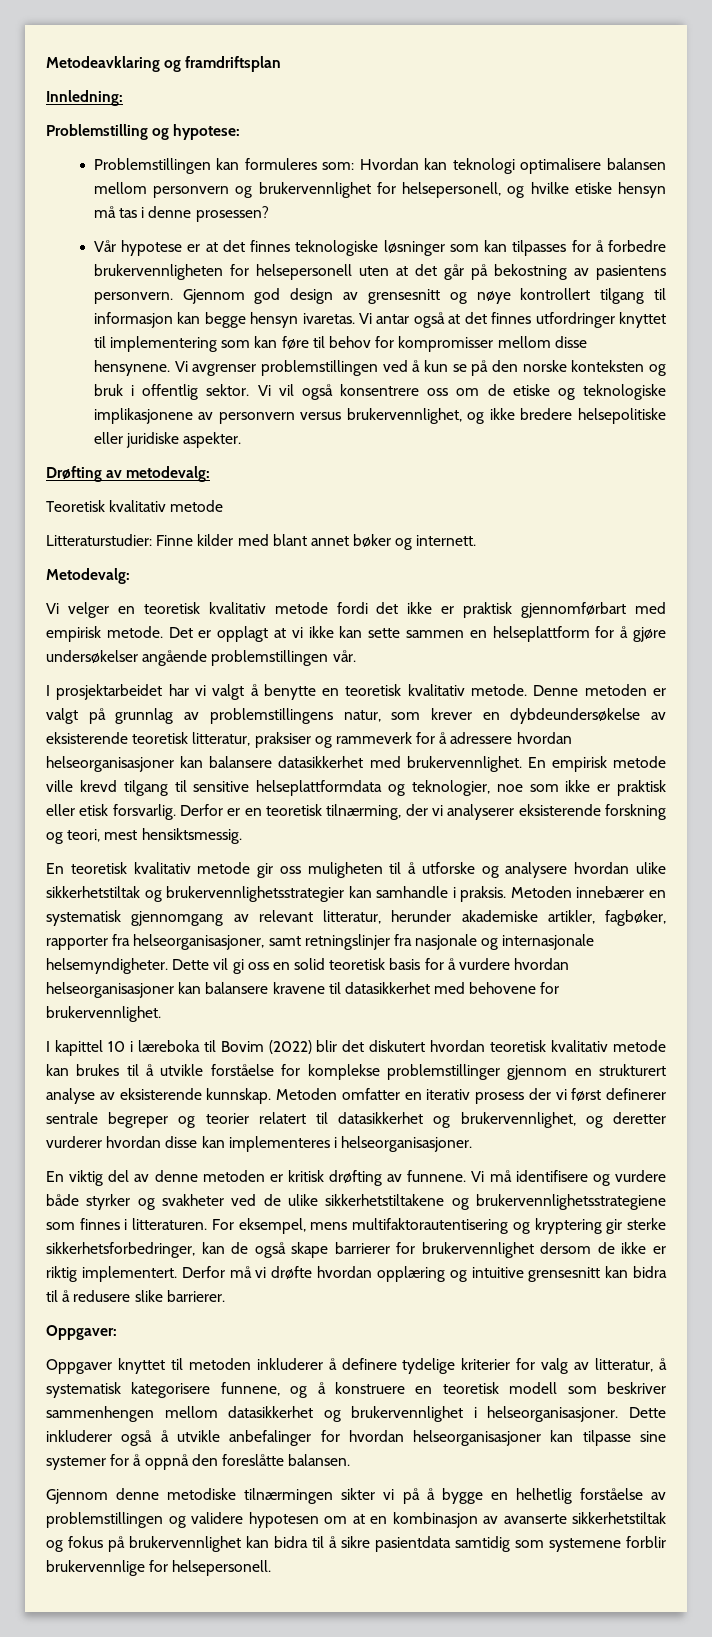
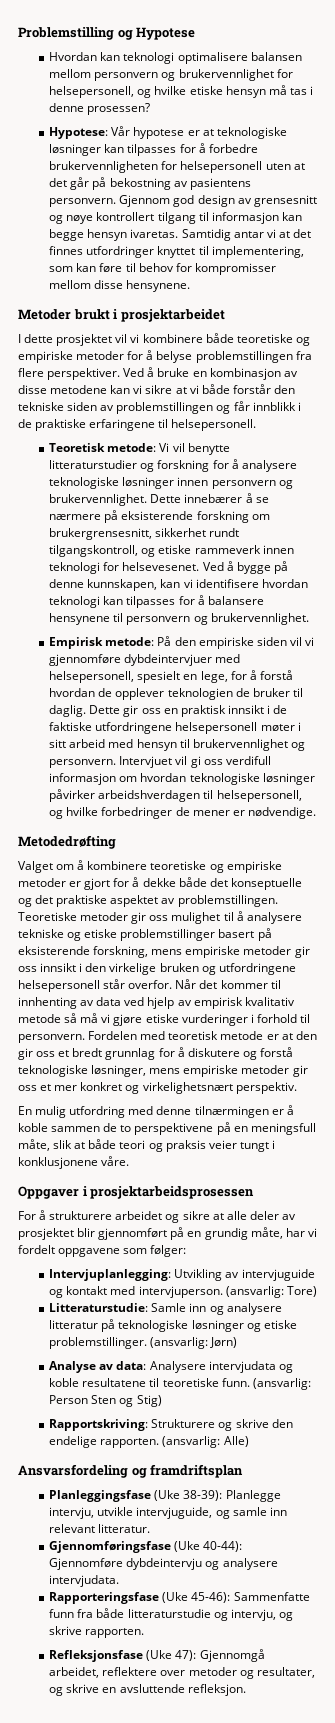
[46,56,282,72] [46,90,123,106] [46,124,241,140] [93,158,355,174] Metodeavklaring og framdriftsplan // Innledning: // Problemstilling og hypotese: // Problemstillingen kan formuleres som: -> [18,27,196,40] Problemstilling og Hypotese //
(269, 214) none -> [49,127,109,139] Hypotese:
[222,240,479,256] det finnes teknologiske løsninger som -> [216,127,287,139] [49,144,102,156] teknologiske løsninger
[358,312,445,328] Vi antar også -> [181,229,276,241] Samtidig antar vi
[110,336,218,352] implementering -> [211,246,304,258] implementering,
[174,360,666,376] [93,384,666,400] [93,408,666,424] [93,432,242,448] [46,466,211,482] [46,500,224,512] [46,534,477,550] [46,568,130,584] [46,602,667,618] [46,626,666,642] [46,650,356,666] [46,684,666,700] [46,708,666,724] [46,732,572,748] [46,756,666,772] [46,780,667,796] [46,804,666,820] [46,828,242,844] [46,862,666,878] [46,886,666,902] [46,910,666,926] [46,934,595,950] [46,958,570,974] [46,982,560,998] [46,1006,161,1022] [46,1040,667,1056] [46,1064,667,1080] [46,1088,666,1104] [46,1112,666,1128] [46,1136,473,1152] [46,1170,666,1186] [46,1194,666,1210] [46,1218,667,1234] [46,1242,666,1258] [46,1266,667,1282] [46,1290,225,1302] [46,1325,117,1340] [46,1358,667,1374] [46,1382,666,1398] [46,1406,666,1422] [46,1430,666,1446] [46,1454,351,1470] [46,1488,666,1504] [46,1512,666,1528] [46,1536,666,1552] [46,1560,272,1576] Vi avgrenser problemstillingen ved å kun se på den norske konteksten og bruk i offentlig sektor. Vi vil også konsentrere oss om de etiske og teknologiske implikasjonene av personvern versus brukervennlighet, og ikke bredere helsepolitiske eller juridiske aspekter. // Drøfting av metodevalg: // Teoretisk kvalitativ metode // Litteraturstudier: Finne kilder med blant annet bøker og internett. // Metodevalg: // Vi velger en teoretisk kvalitativ metode fordi det ikke er praktisk gjennomførbart med empirisk metode. Det er opplagt at vi ikke kan sette sammen en helseplattform for å gjøre undersøkelser angående problemstillingen vår. // I prosjektarbeidet har vi valgt å benytte en teoretisk kvalitativ metode. Denne metoden er valgt på grunnlag av problemstillingens natur, som krever en dybdeundersøkelse av eksisterende teoretisk litteratur, praksiser og rammeverk for å adressere hvordan helseorganisasjoner kan balansere datasikkerhet med brukervennlighet. En empirisk metode ville krevd tilgang til sensitive helseplattformdata og teknologier, noe som ikke er praktisk eller etisk forsvarlig. Derfor er en teoretisk tilnærming, der vi analyserer eksisterende forskning og teori, mest hensiktsmessig. // En teoretisk kvalitativ metode gir oss muligheten til å utforske og analysere hvordan ulike sikkerhetstiltak og brukervennlighetsstrategier kan samhandle i praksis. Metoden innebærer en systematisk gjennomgang av relevant litteratur, herunder akademiske artikler, fagbøker, rapporter fra helseorganisasjoner, samt retningslinjer fra nasjonale og internasjonale helsemyndigheter. Dette vil gi oss en solid teoretisk basis for å vurdere hvordan helseorganisasjoner kan balansere kravene til datasikkerhet med behovene for brukervennlighet. // I kapittel 10 i læreboka til Bovim (2022) blir det diskutert hvordan teoretisk kvalitativ metode kan brukes til å utvikle forståelse for komplekse problemstillinger gjennom en strukturert analyse av eksisterende kunnskap. Metoden omfatter en iterativ prosess der vi først definerer sentrale begreper og teorier relatert til datasikkerhet og brukervennlighet, og deretter vurderer hvordan disse kan implementeres i helseorganisasjoner. // En viktig del av denne metoden er kritisk drøfting av funnene. Vi må identifisere og vurdere både styrker og svakheter ved de ulike sikkerhetstiltakene og brukervennlighetsstrategiene som finnes i litteraturen. For eksempel, mens multifaktorautentisering og kryptering gir sterke sikkerhetsforbedringer, kan de også skape barrierer for brukervennlighet dersom de ikke er riktig implementert. Derfor må vi drøfte hvordan opplæring og intuitive grensesnitt kan bidra til å redusere slike barrierer. // Oppgaver: // Oppgaver knyttet til metoden inkluderer å definere tydelige kriterier for valg av litteratur, å systematisk kategorisere funnene, og å konstruere en teoretisk modell som beskriver sammenhengen mellom datasikkerhet og brukervennlighet i helseorganisasjoner. Dette inkluderer også å utvikle anbefalinger for hvordan helseorganisasjoner kan tilpasse sine systemer for å oppnå den foreslåtte balansen. // Gjennom denne metodiske tilnærmingen sikter vi på å bygge en helhetlig forståelse av problemstillingen og validere hypotesen om at en kombinasjon av avanserte sikkerhetstiltak og fokus på brukervennlighet kan bidra til å sikre pasientdata samtidig som systemene forblir brukervennlige for helsepersonell. -> [18,309,225,322] [18,333,310,346] [18,350,312,363] [18,367,298,380] [18,384,295,394] [18,401,301,414] [18,419,257,431] [49,443,230,455] [49,459,297,472] [49,477,293,489] [49,493,269,506] [49,510,270,523] [49,528,240,540] [49,545,294,557] [49,561,288,574] [49,579,308,591] [49,595,264,608] [49,613,309,625] [49,636,315,649] [49,654,241,666] [49,670,293,683] [49,688,303,700] [49,705,288,717] [49,722,301,734] [49,739,305,751] [49,756,271,768] [49,773,315,785] [49,789,302,802] [49,807,316,819] [18,835,116,849] [18,860,282,873] [18,877,302,890] [18,895,278,907] [18,911,302,924] [18,928,272,941] [18,946,310,958] [18,963,296,975] [18,979,281,992] [18,997,295,1009] [18,1013,310,1026] [18,1031,317,1043] [18,1047,293,1060] [18,1065,308,1077] [18,1082,297,1094] [18,1105,294,1118] [18,1122,316,1135] [18,1139,275,1152] [18,1156,130,1169] [18,1186,255,1199] [18,1210,296,1223] [18,1227,317,1240] [18,1245,187,1257] [49,1269,315,1281] [49,1286,317,1298] [49,1303,282,1315] [49,1319,297,1332] [49,1337,238,1349] [49,1361,293,1373] [49,1378,311,1390] [49,1395,162,1407] [49,1419,293,1431] [49,1436,249,1448] [18,1464,244,1478] [49,1490,281,1502] [49,1507,287,1519] [49,1524,151,1533] [49,1541,243,1553] [49,1558,278,1570] [49,1575,120,1587] [49,1592,310,1604] [49,1608,293,1621] [49,1626,145,1638] [49,1649,265,1662] [49,1667,315,1679] [49,1684,246,1696] // Metoder brukt i prosjektarbeidet // I dette prosjektet vil vi kombinere både teoretiske og empiriske metoder for å belyse problemstillingen fra flere perspektiver. Ved å bruke en kombinasjon av disse metodene kan vi sikre at vi både forstår den tekniske siden av problemstillingen og får innblikk i de praktiske erfaringene til helsepersonell. // Teoretisk metode: Vi vil benytte litteraturstudier og forskning for å analysere teknologiske løsninger innen personvern og brukervennlighet. Dette innebærer å se nærmere på eksisterende forskning om brukergrensesnitt, sikkerhet rundt tilgangskontroll, og etiske rammeverk innen teknologi for helsevesenet. Ved å bygge på denne kunnskapen, kan vi identifisere hvordan teknologi kan tilpasses for å balansere hensynene til personvern og brukervennlighet. // Empirisk metode: På den empiriske siden vil vi gjennomføre dybdeintervjuer med helsepersonell, spesielt en lege, for å forstå hvordan de opplever teknologien de bruker til daglig. Dette gir oss en praktisk innsikt i de faktiske utfordringene helsepersonell møter i sitt arbeid med hensyn til brukervennlighet og personvern. Intervjuet vil gi oss verdifull informasjon om hvordan teknologiske løsninger påvirker arbeidshverdagen til helsepersonell, og hvilke forbedringer de mener er nødvendige. // Metodedrøfting // Valget om å kombinere teoretiske og empiriske metoder er gjort for å dekke både det konseptuelle og det praktiske aspektet av problemstillingen. Teoretiske metoder gir oss mulighet til å analysere tekniske og etiske problemstillinger basert på eksisterende forskning, mens empiriske metoder gir oss innsikt i den virkelige bruken og utfordringene helsepersonell står overfor. Når det kommer til innhenting av data ved hjelp av empirisk kvalitativ metode så må vi gjøre etiske vurderinger i forhold til personvern. Fordelen med teoretisk metode er at den gir oss et bredt grunnlag for å diskutere og forstå teknologiske løsninger, mens empiriske metoder gir oss et mer konkret og virkelighetsnært perspektiv. // En mulig utfordring med denne tilnærmingen er å koble sammen de to perspektivene på en meningsfull måte, slik at både teori og praksis veier tungt i konklusjonene våre. // Oppgaver i prosjektarbeidsprosessen // For å strukturere arbeidet og sikre at alle deler av prosjektet blir gjennomført på en grundig måte, har vi fordelt oppgavene som følger: // Intervjuplanlegging: Utvikling av intervjuguide og kontakt med intervjuperson. (ansvarlig: Tore) // Litteraturstudie: Samle inn og analysere litteratur på teknologiske løsninger og etiske problemstillinger. (ansvarlig: Jørn) // Analyse av data: Analysere intervjudata og koble resultatene til teoretiske funn. (ansvarlig: Person Sten og Stig) // Rapportskriving: Strukturere og skrive den endelige rapporten. (ansvarlig: Alle) // Ansvarsfordeling og framdriftsplan // Planleggingsfase (Uke 38-39): Planlegge intervju, utvikle intervjuguide, og samle inn relevant litteratur. // Gjennomføringsfase (Uke 40-44): Gjennomføre dybdeintervju og analysere intervjudata. // Rapporteringsfase (Uke 45-46): Sammenfatte funn fra både litteraturstudie og intervju, og skrive rapporten. // Refleksjonsfase (Uke 47): Gjennomgå arbeidet, reflektere over metoder og resultater, og skrive en avsluttende refleksjon.

